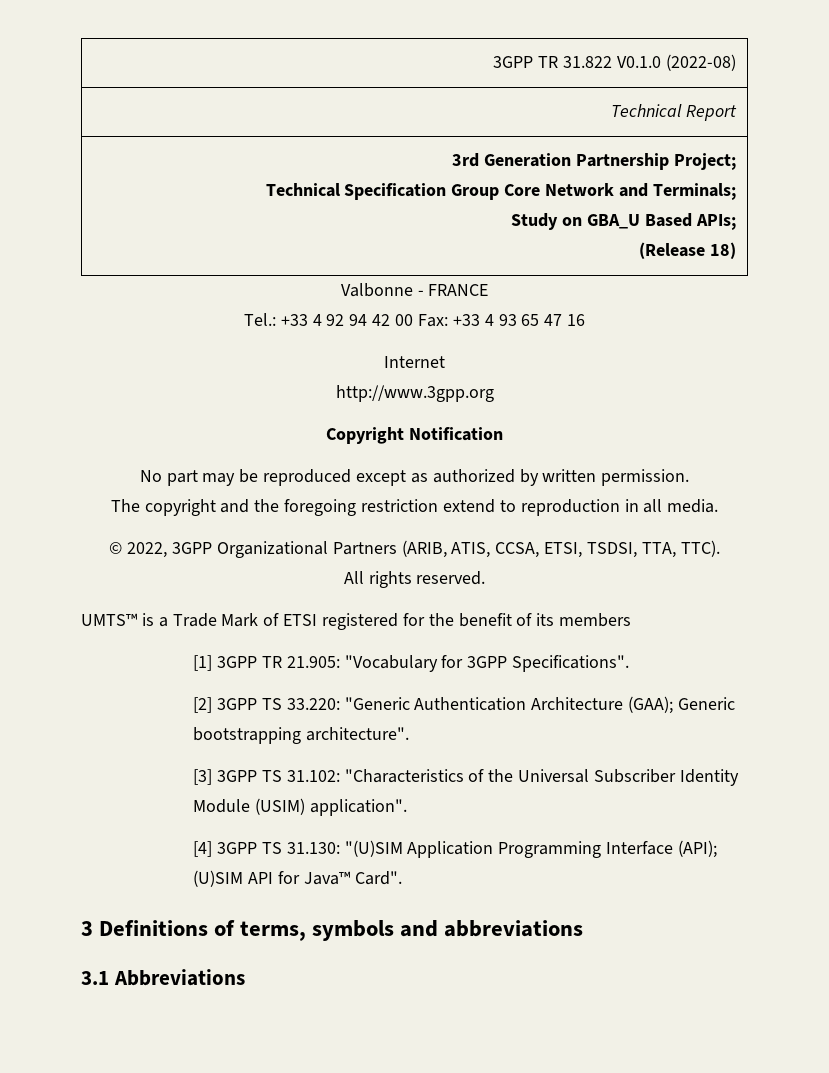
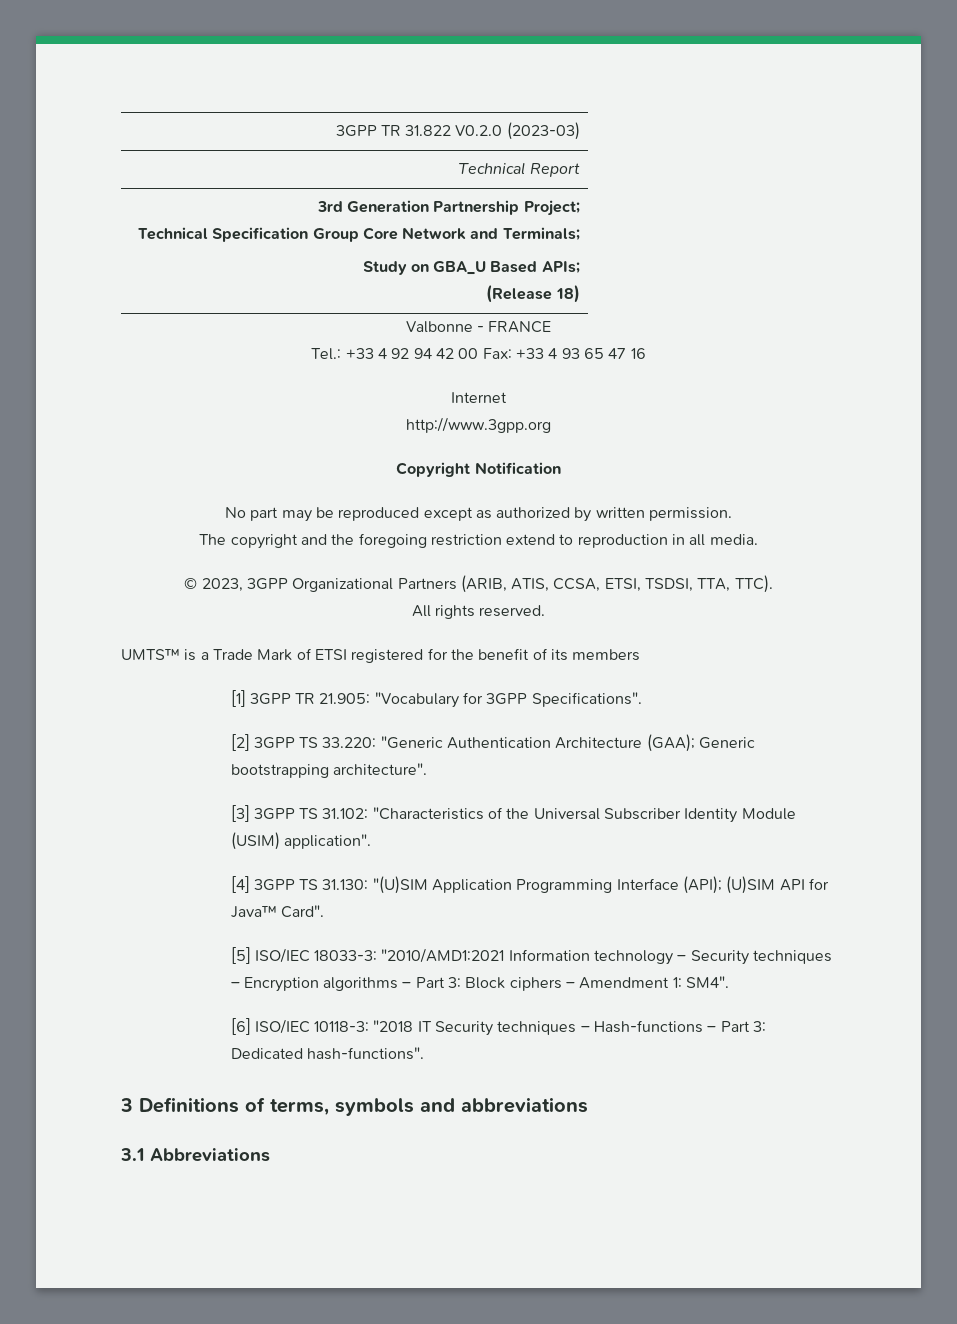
[616,54,736,71] V0.1.0 (2022-08) -> [455,122,580,140] V0.2.0 (2023-03)
[127,542,168,558] 2022, -> [201,578,243,592] 2023,
(402, 878) none -> [230,947,833,965] [230,976,730,992] [230,1018,767,1036] [230,1047,424,1060] // [5] ISO/IEC 18033-3: "2010/AMD1:2021 Information technology – Security techniques – Encryption algorithms – Part 3: Block ciphers – Amendment 1: SM4". // [6] ISO/IEC 10118-3: "2018 IT Security techniques – Hash-functions – Part 3: Dedicated hash-functions".

